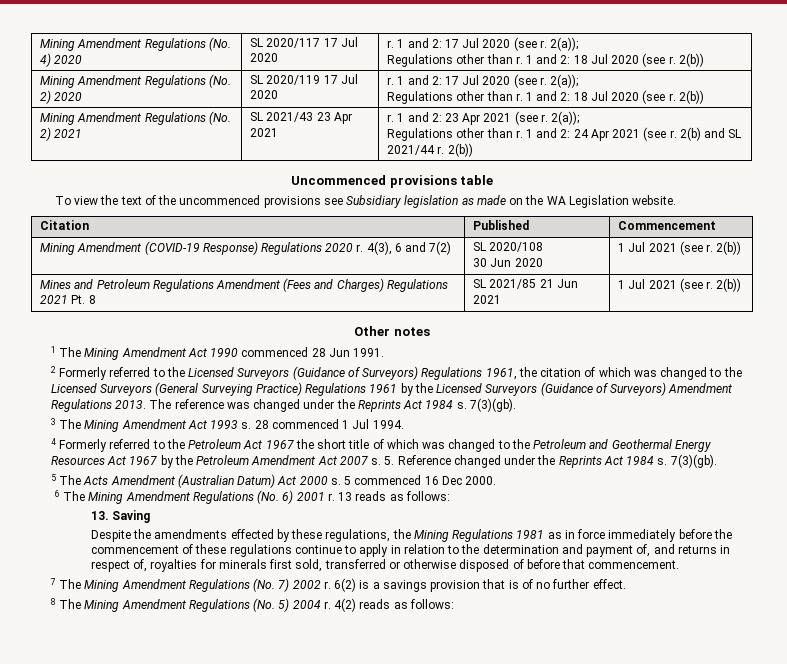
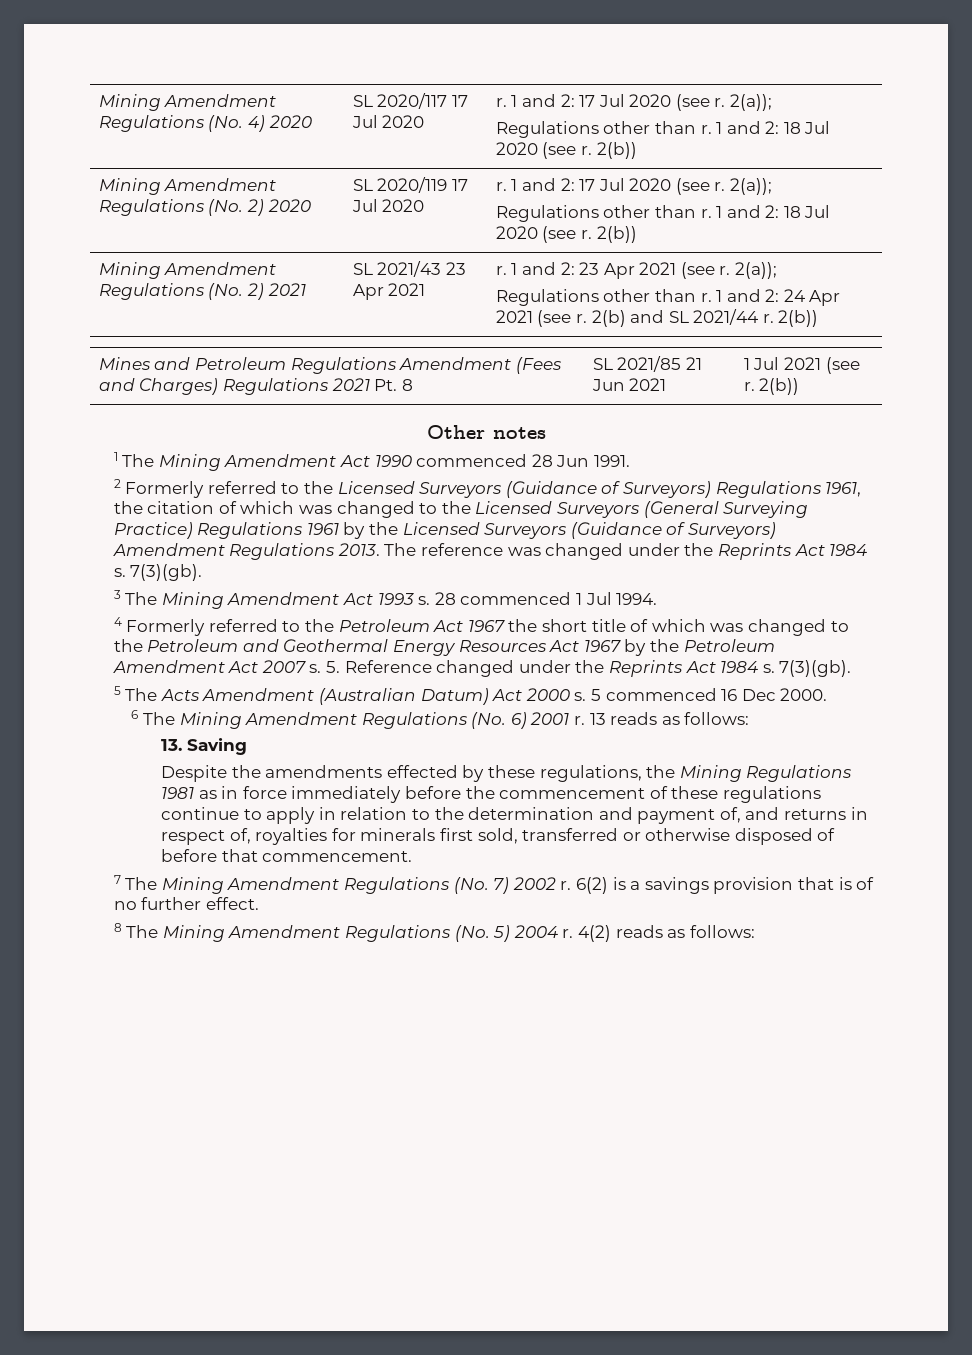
[290,175,494,188] [54,195,676,208] [40,220,90,230] [473,220,530,230] [618,221,717,230] [40,241,452,255] [473,242,544,252] [473,258,543,267] [618,241,742,255] // Uncommenced provisions table // To view the text of the uncommenced provisions see Subsidiary legislation as made on the WA Legislation website. // Citation | Published | Commencement // Mining Amendment (COVID-19 Response) Regulations 2020 r. 4(3), 6 and 7(2) | SL 2020/108 // 30 Jun 2020 | 1 Jul 2021 (see r. 2(b)) -> (819, 318) none

